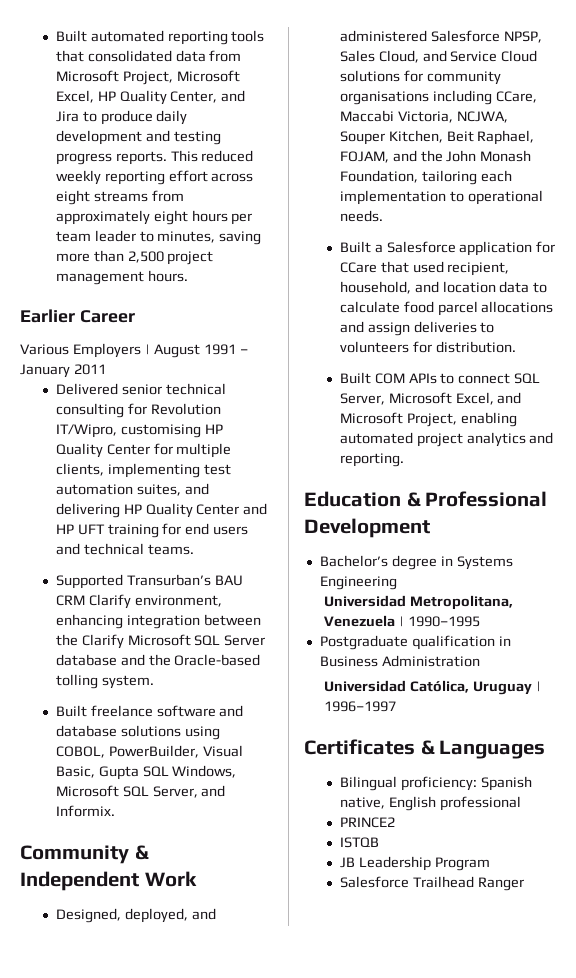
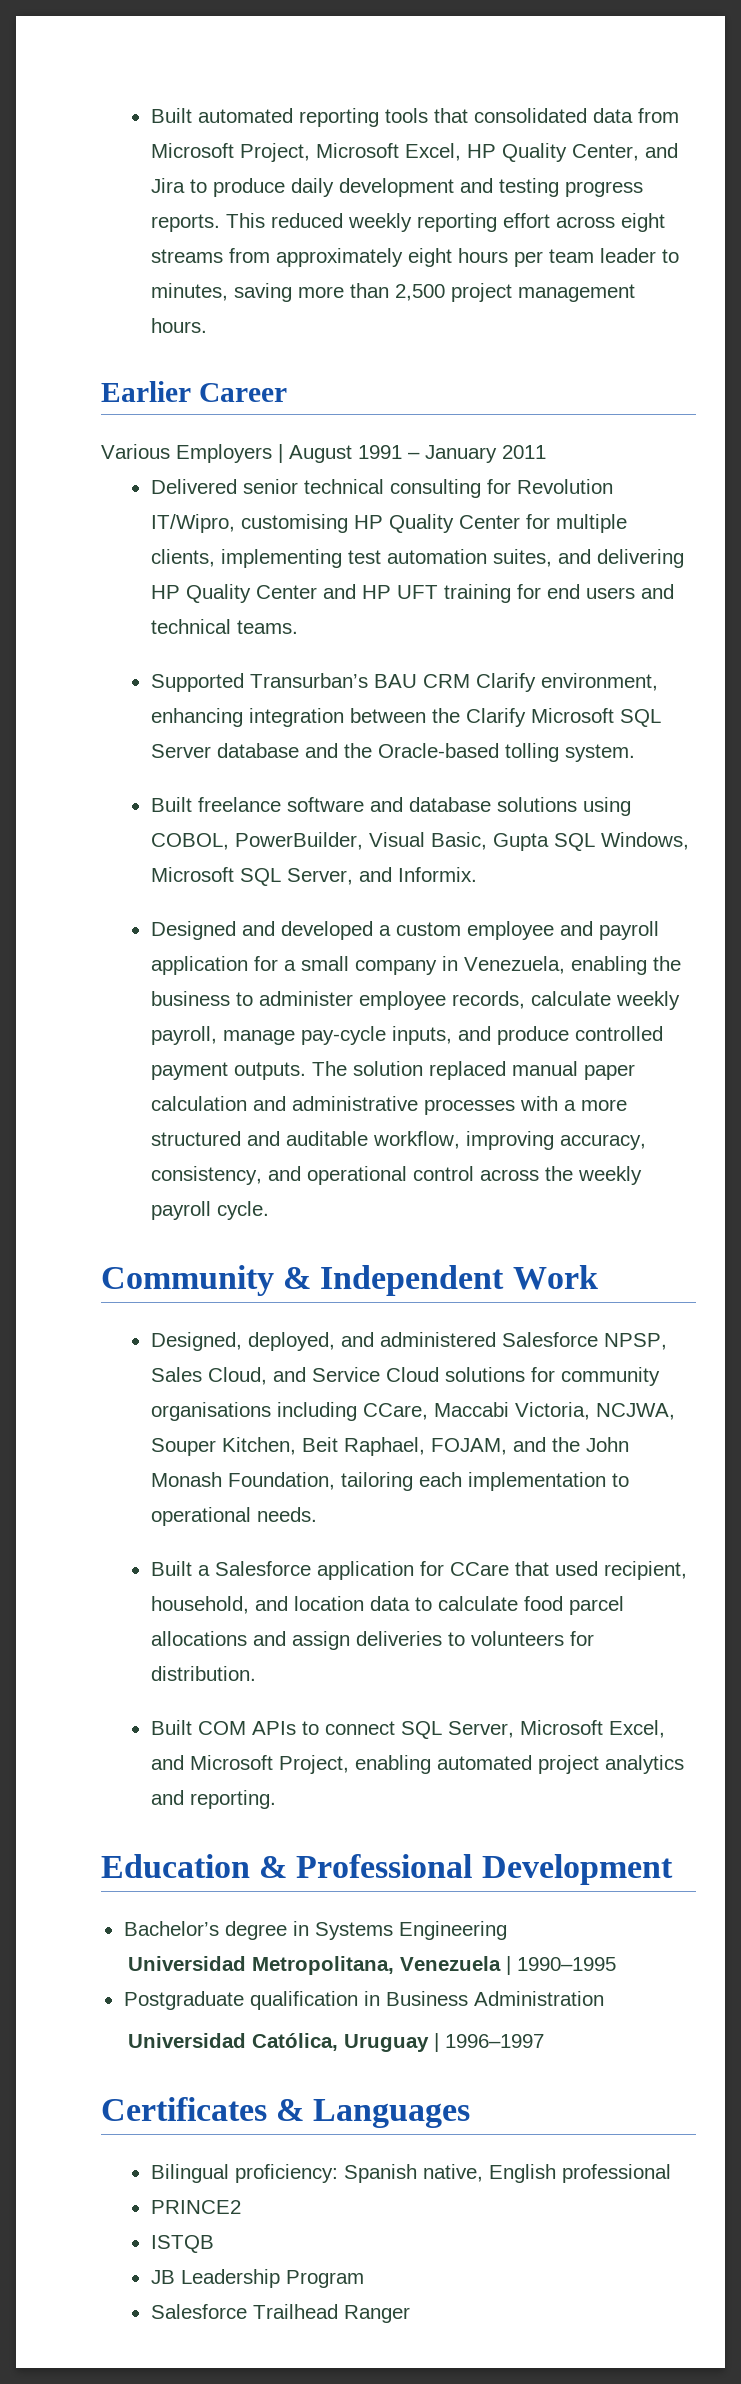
(115, 811) none -> [150,921,659,940] [150,956,681,975] [150,991,680,1010] [150,1026,663,1045] [150,1061,635,1080] [150,1096,627,1115] [150,1131,646,1150] [150,1166,642,1185] [150,1201,269,1220] // Designed and developed a custom employee and payroll application for a small company in Venezuela, enabling the business to administer employee records, calculate weekly payroll, manage pay-cycle inputs, and produce controlled payment outputs. The solution replaced manual paper calculation and administrative processes with a more structured and auditable workflow, improving accuracy, consistency, and operational control across the weekly payroll cycle.

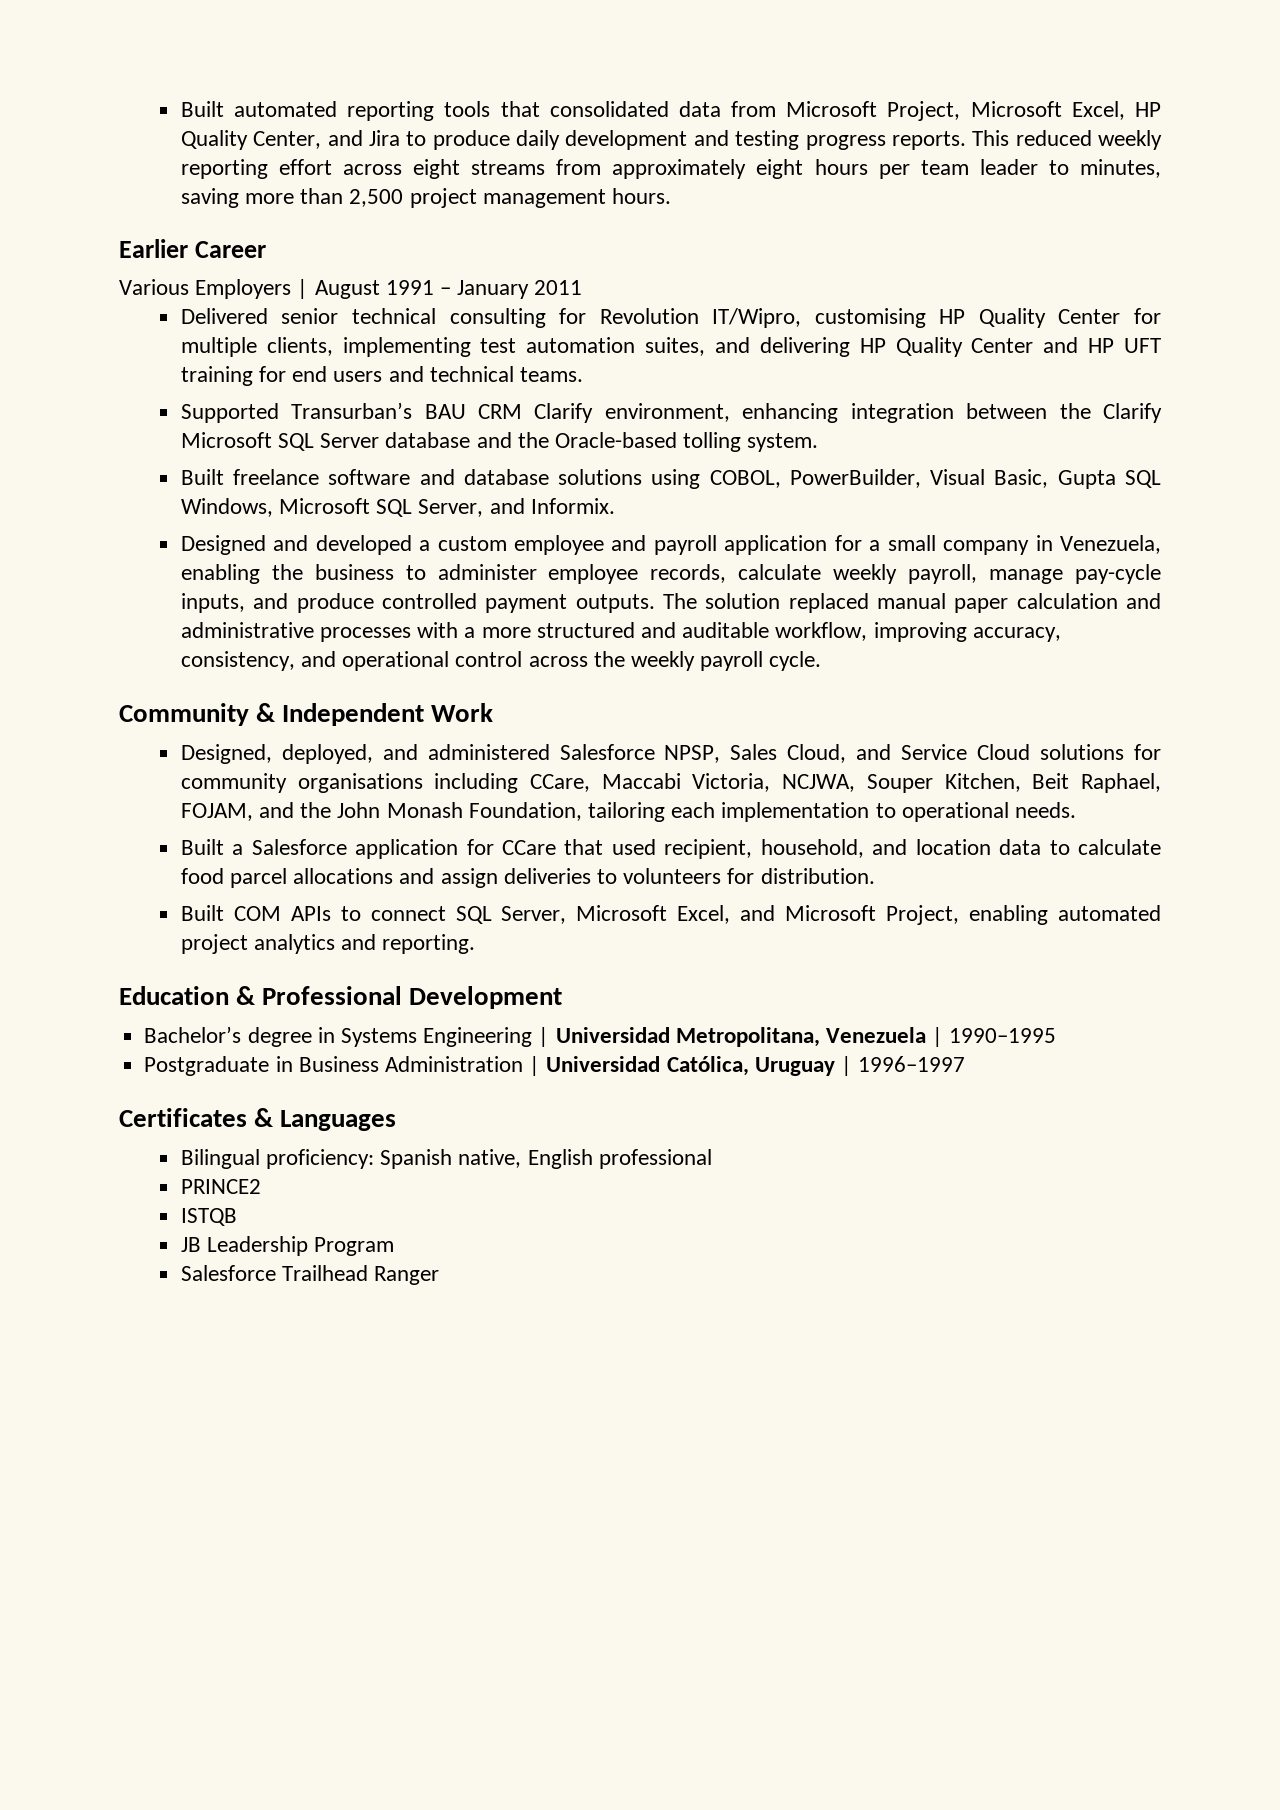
(507, 1930) // -> [538,1027,550,1047] |
[249,1991,358,2010] qualification -> (270, 1066) none
(604, 1998) // -> [529,1056,541,1076] |

